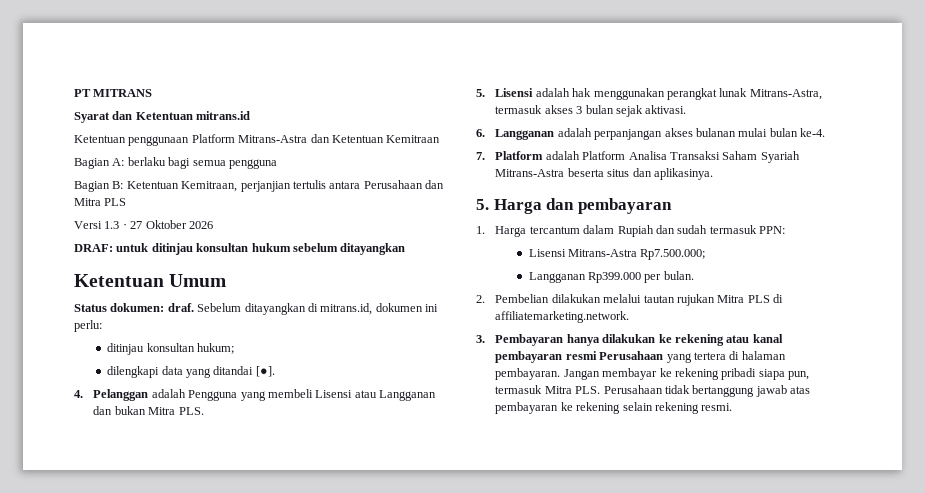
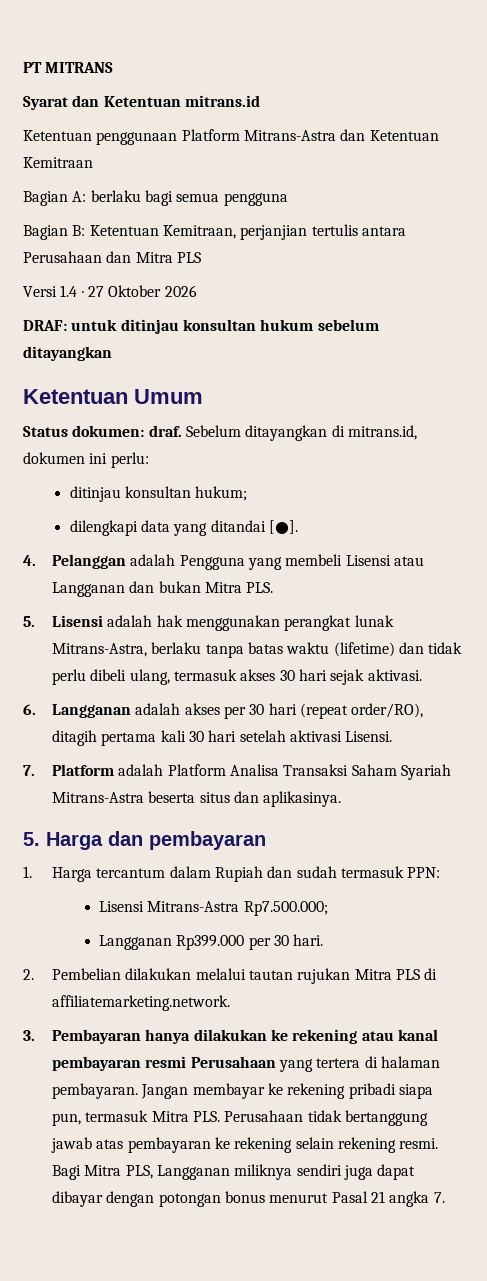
[104,221,120,229] 1.3 -> [60,285,78,297] 1.4
[495,105,614,114] termasuk akses 3 bulan -> [151,642,463,658] [52,669,328,685] berlaku tanpa batas waktu (lifetime) dan tidak perlu dibeli ulang, termasuk akses 30 hari
[594,128,826,140] perpanjangan akses bulanan mulai bulan ke-4. -> [184,703,424,719] [52,730,393,746] akses per 30 hari (repeat order/RO), ditagih pertama kali 30 hari setelah aktivasi Lisensi.
[663,271,694,280] bulan. -> [273,934,324,946] 30 hari.
(733, 407) none -> [52,1164,416,1180] [52,1191,445,1207] Bagi Mitra PLS, Langganan miliknya sendiri juga dapat dibayar dengan potongan bonus menurut Pasal 21 angka 7.

